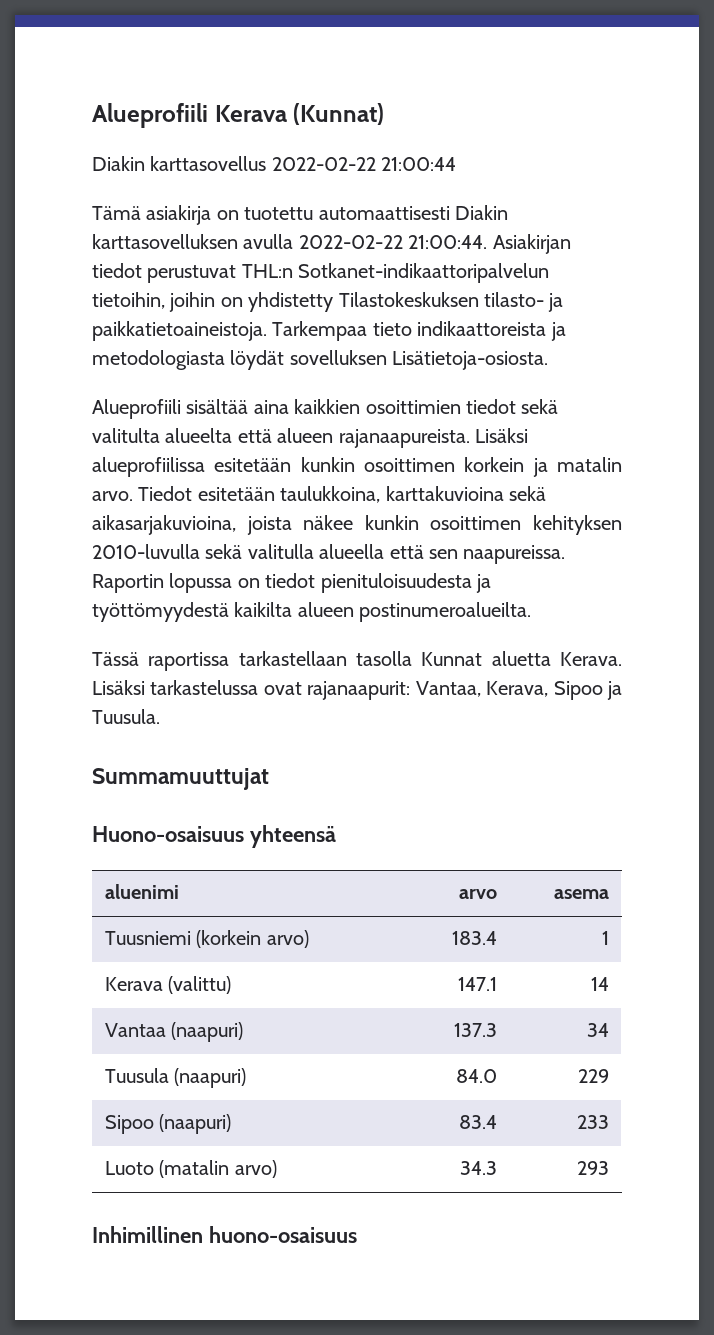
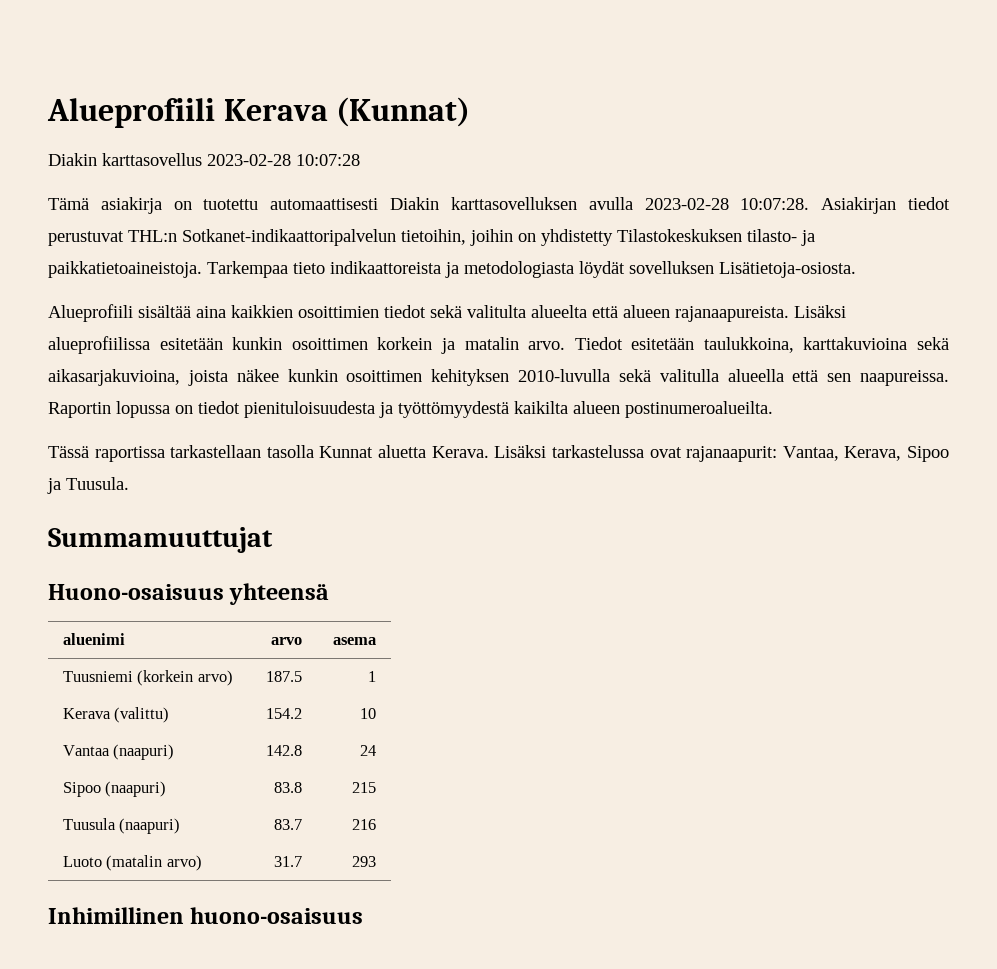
[271,157,457,171] 2022-02-22 21:00:44 -> [207,154,360,166] 2023-02-28 10:07:28
[298,235,488,249] 2022-02-22 21:00:44. -> [644,198,810,210] 2023-02-28 10:07:28.
[452,931,498,945] 183.4 -> [266,671,303,682] 187.5
[458,977,498,991] [591,977,610,991] 147.1 | 14 -> [266,708,303,719] [360,708,377,719] 154.2 | 10
[454,1023,498,1037] [587,1023,610,1037] [104,1068,247,1088] [456,1069,498,1083] [578,1069,610,1083] [104,1114,232,1134] [459,1115,498,1129] [577,1115,610,1129] 137.3 | 34 // Tuusula (naapuri) | 84.0 | 229 // Sipoo (naapuri) | 83.4 | 233 -> [266,745,303,756] [360,745,377,756] [62,781,167,797] [274,782,303,793] [352,782,377,793] [62,818,181,834] [274,819,303,830] [352,819,377,830] 142.8 | 24 // Sipoo (naapuri) | 83.8 | 215 // Tuusula (naapuri) | 83.7 | 216
[460,1161,498,1175] 34.3 -> [274,856,303,867] 31.7

